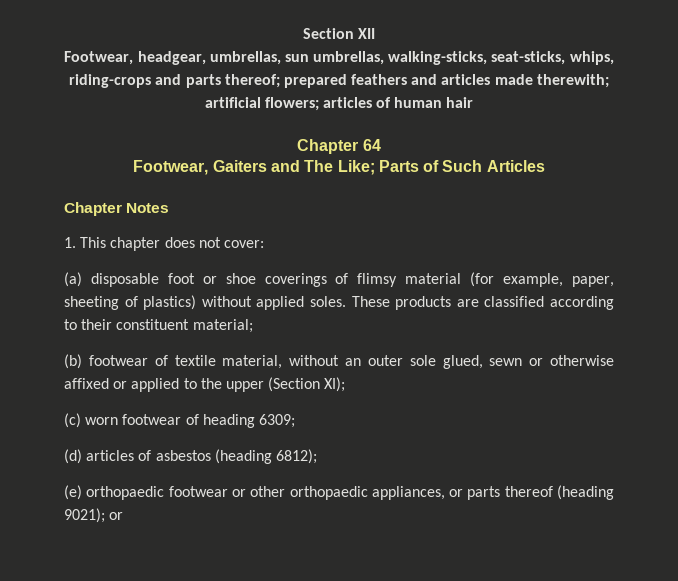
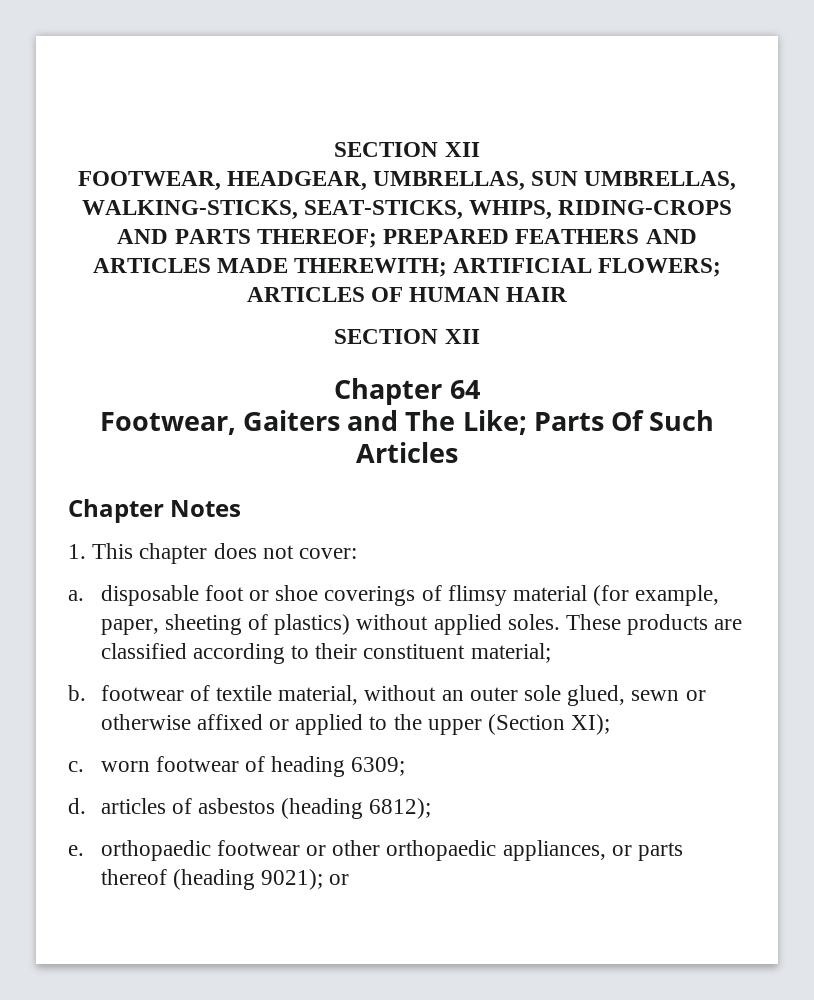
[302,28,376,39] [64,51,614,65] [69,74,609,88] [204,97,474,111] Section XII // Footwear, headgear, umbrellas, sun umbrellas, walking-sticks, seat-sticks, whips, riding-crops and parts thereof; prepared feathers and articles made therewith; artificial flowers; articles of human hair -> [334,142,480,157] [77,171,737,191] [81,200,733,220] [117,229,697,248] [92,258,722,277] [246,287,568,302] [334,329,480,344] SECTION XII // FOOTWEAR, HEADGEAR, UMBRELLAS, SUN UMBRELLAS, WALKING-STICKS, SEAT-STICKS, WHIPS, RIDING-CROPS AND PARTS THEREOF; PREPARED FEATHERS AND ARTICLES MADE THEREWITH; ARTIFICIAL FLOWERS; ARTICLES OF HUMAN HAIR // SECTION XII
[423,160,440,172] of -> [610,410,644,431] Of
[64,272,82,287] (a) -> [68,590,84,601] a.
[64,354,82,369] (b) -> [68,685,86,701] b.
[64,413,81,428] (c) -> [68,761,84,772] c.
[64,449,82,464] (d) -> [68,798,86,814] d.
[64,485,82,500] (e) -> [68,845,84,856] e.

